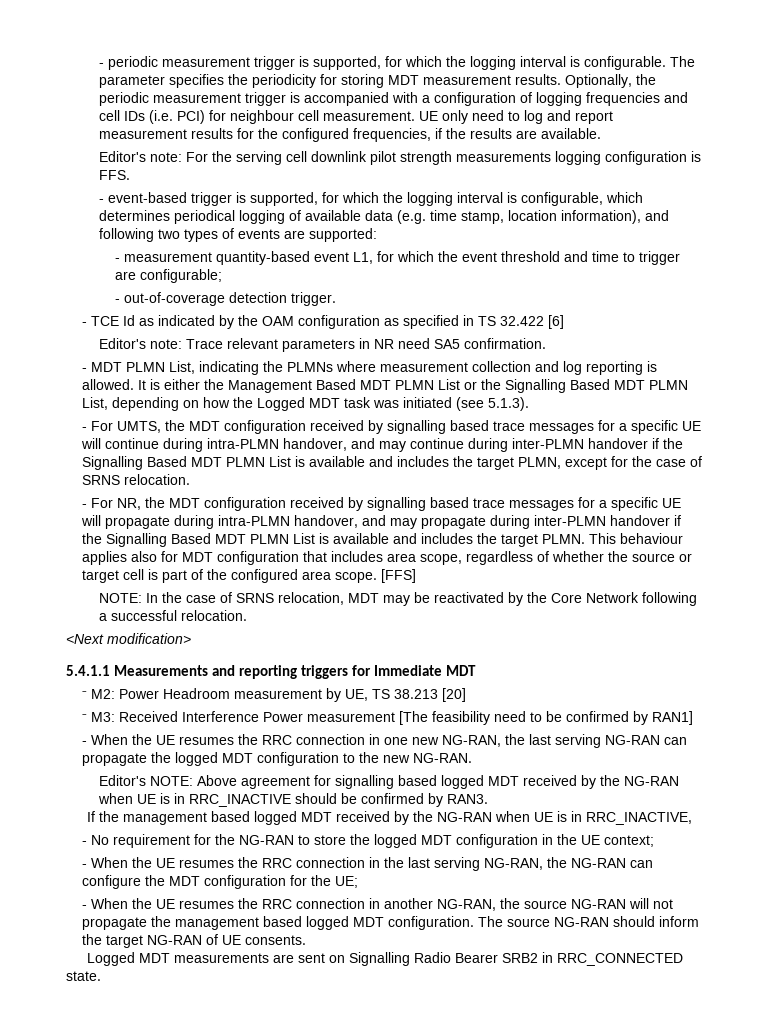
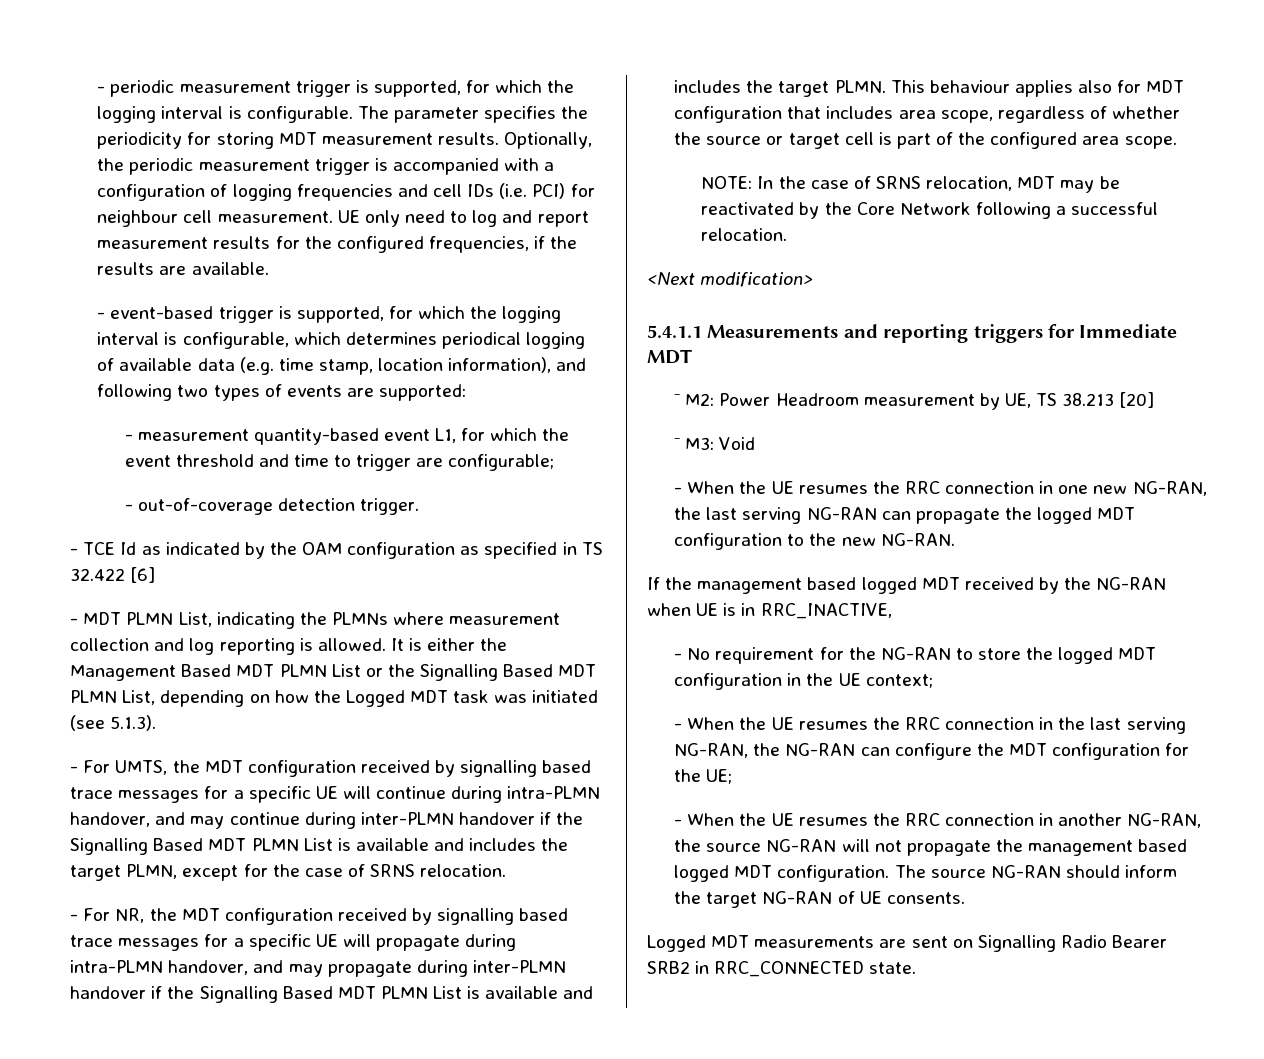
[98,151,701,165] [98,170,130,180] // Editor's note: For the serving cell downlink pilot strength measurements logging configuration is FFS. -> (269, 268) none
[98,338,546,352] // Editor's note: Trace relevant parameters in NR need SA5 confirmation. -> (156, 575) none
[381,569,417,583] [FFS] -> (1177, 142) none
[119,711,694,725] Received Interference Power measurement [The feasibility need to be confirmed by RAN1] -> [719,437,756,450] Void
[98,775,679,789] [97,793,488,807] // Editor's NOTE: Above agreement for signalling based logged MDT received by the NG-RAN when UE is in RRC_INACTIVE should be confirmed by RAN3. -> (955, 539) none

